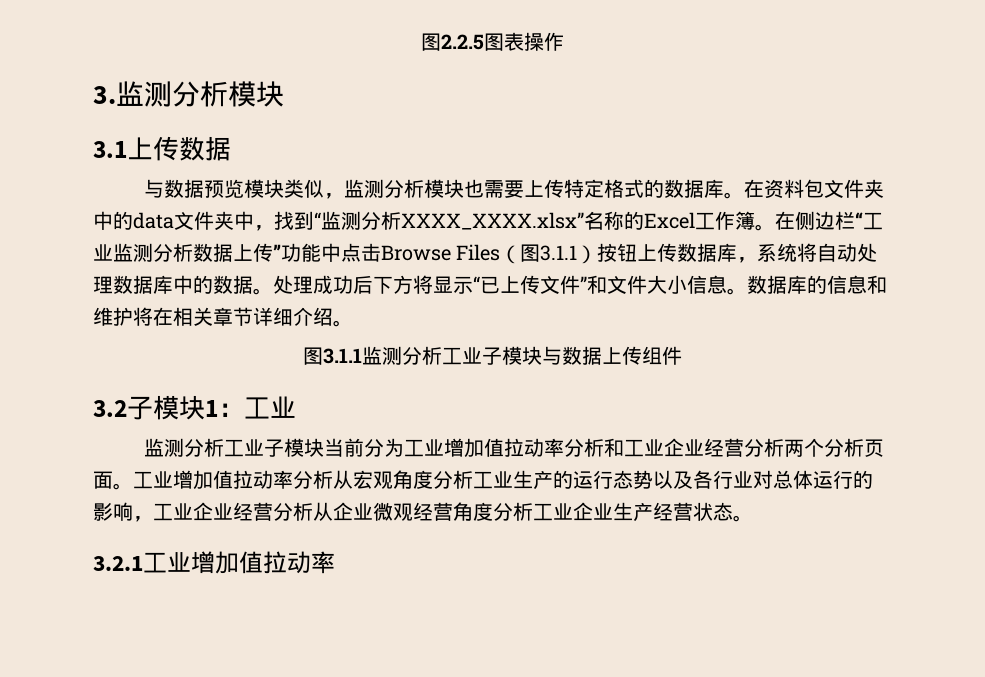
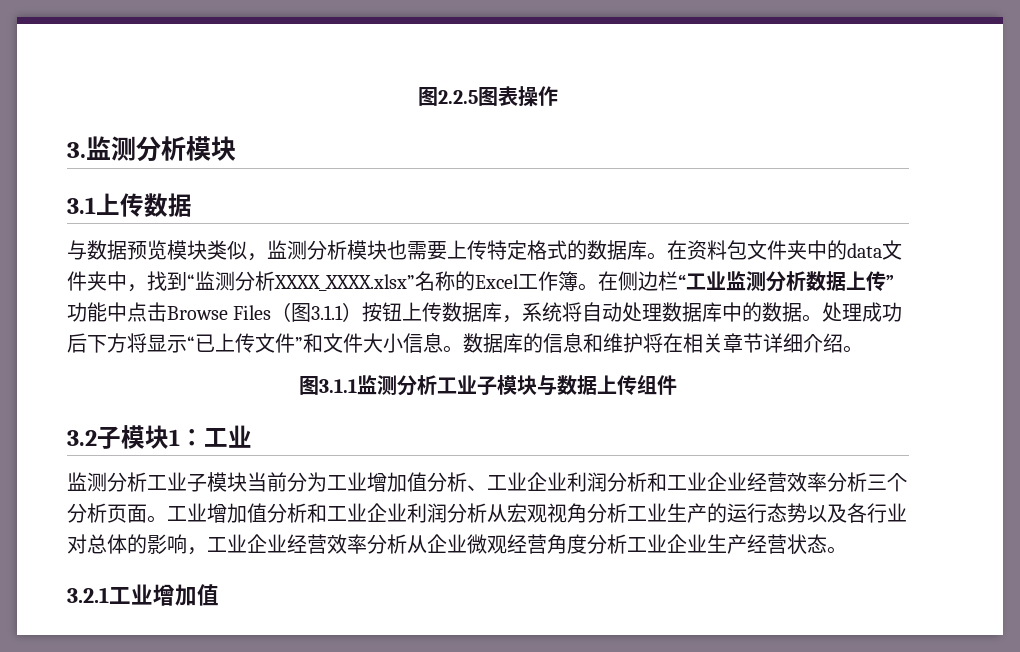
[503,438,564,457] 拉动率 -> [427,472,607,492] 分析、工业企业利润
[743,438,804,457] 分析两 -> [787,472,887,492] 效率分析三
[233,470,293,489] 拉动率 -> [267,503,447,523] 分析和工业企业利润
[393,470,433,489] 角度 -> [547,503,587,523] 视角
[813,470,853,489] 运行 -> (127, 544) none
(273, 511) none -> [327,534,367,554] 效率
[263,551,335,574] 拉动率 -> (219, 595) none

